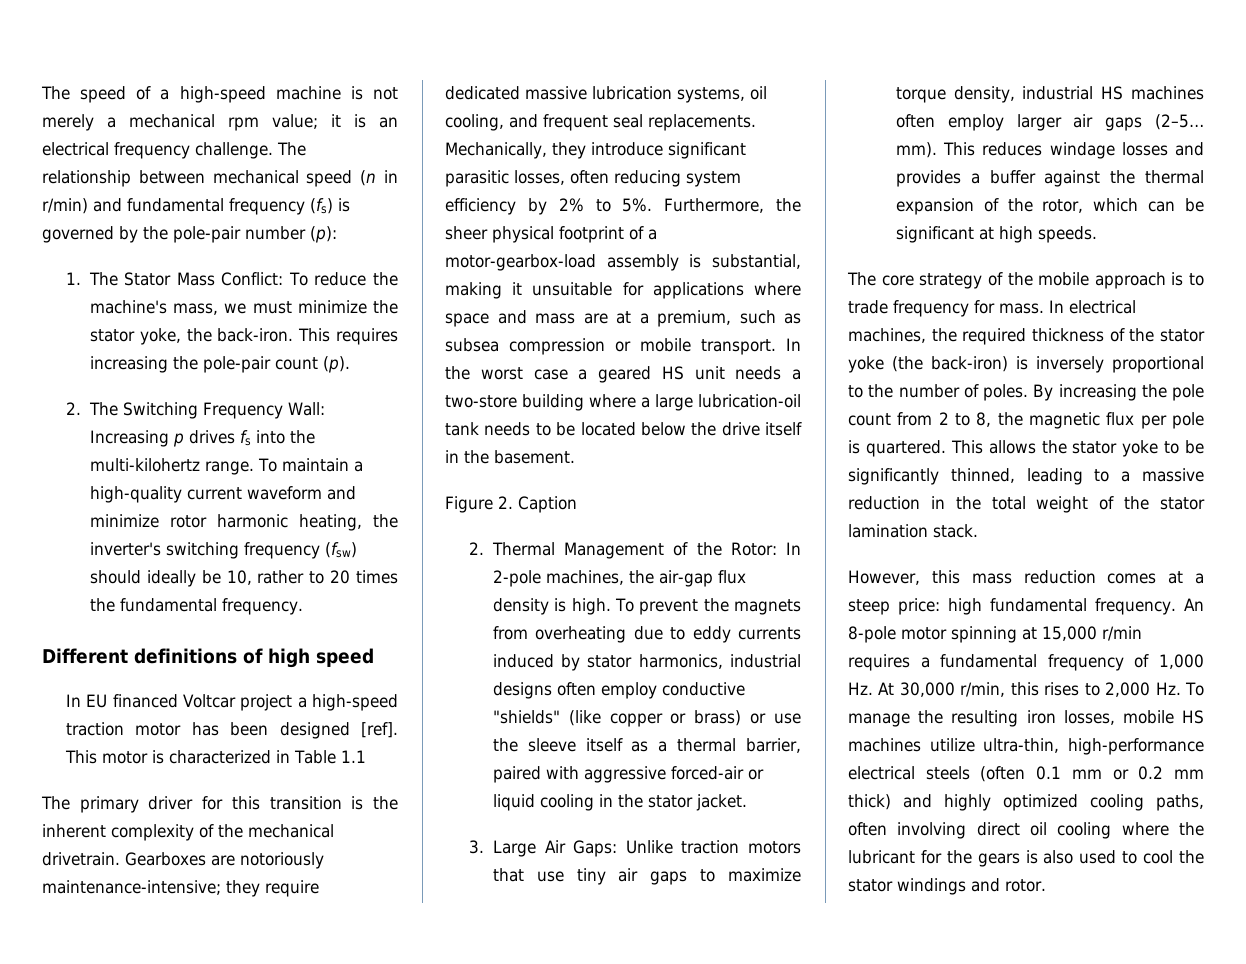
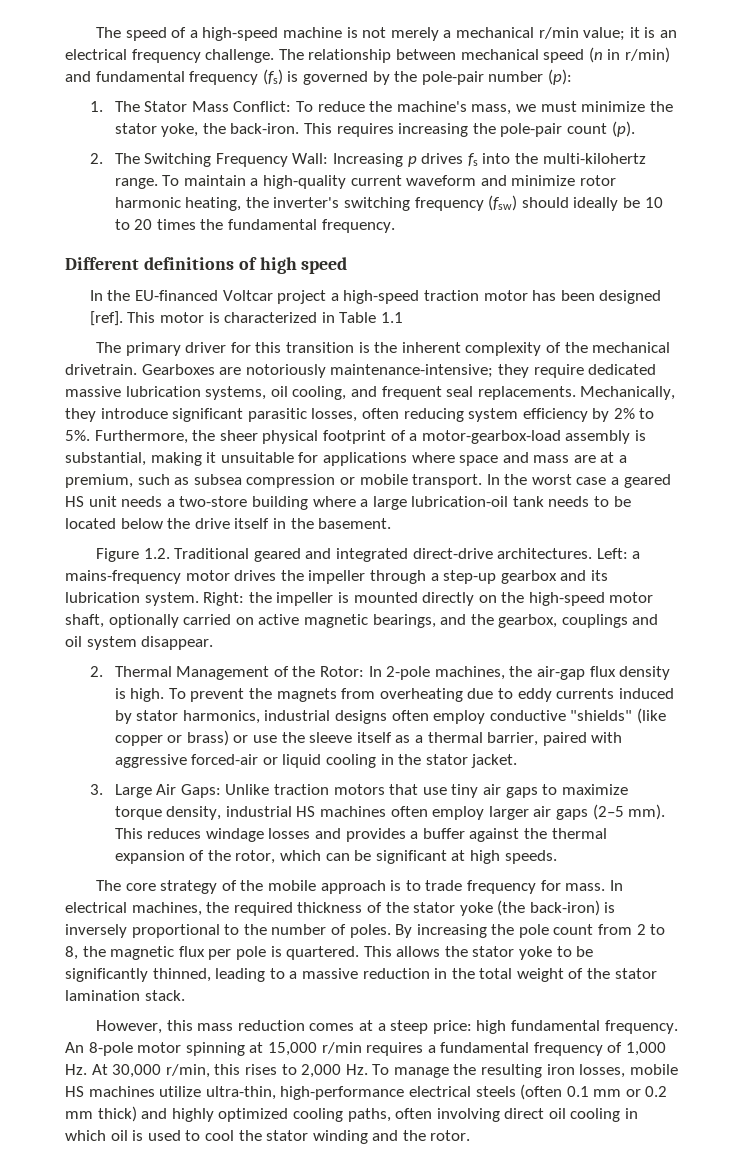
[228,117,259,131] rpm -> [538,27,579,39] r/min
[226,570,305,585] 10, rather -> [644,197,663,208] 10
[86,694,178,708] EU financed -> [107,290,219,301] the EU-financed
[497,496,577,513] 2. Caption -> [143,548,641,562] [65,570,608,584] [65,592,654,606] [65,614,659,628] [65,636,214,650] 1.2. Traditional geared and integrated direct-drive architectures. Left: a mains-frequency motor drives the impeller through a step-up gearbox and its lubrication system. Right: the impeller is mounted directly on the high-speed motor shaft, optionally carried on active magnetic bearings, and the gearbox, couplings and oil system disappear.
[1155,114,1204,130] (2–5… -> [592,804,624,820] (2–5
[1121,822,1204,836] [848,850,1074,867] where the lubricant for the gears is also -> [625,1108,639,1119] [65,1130,144,1141] in which oil is
[897,878,1000,895] windings and -> [312,1130,426,1144] winding and the

